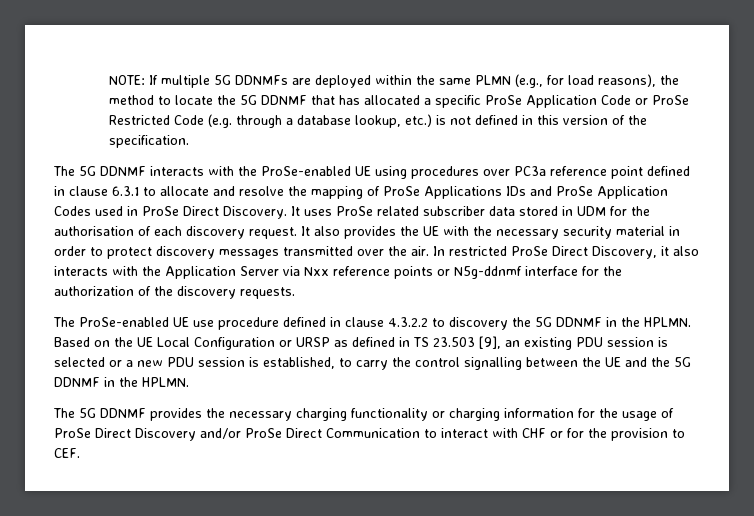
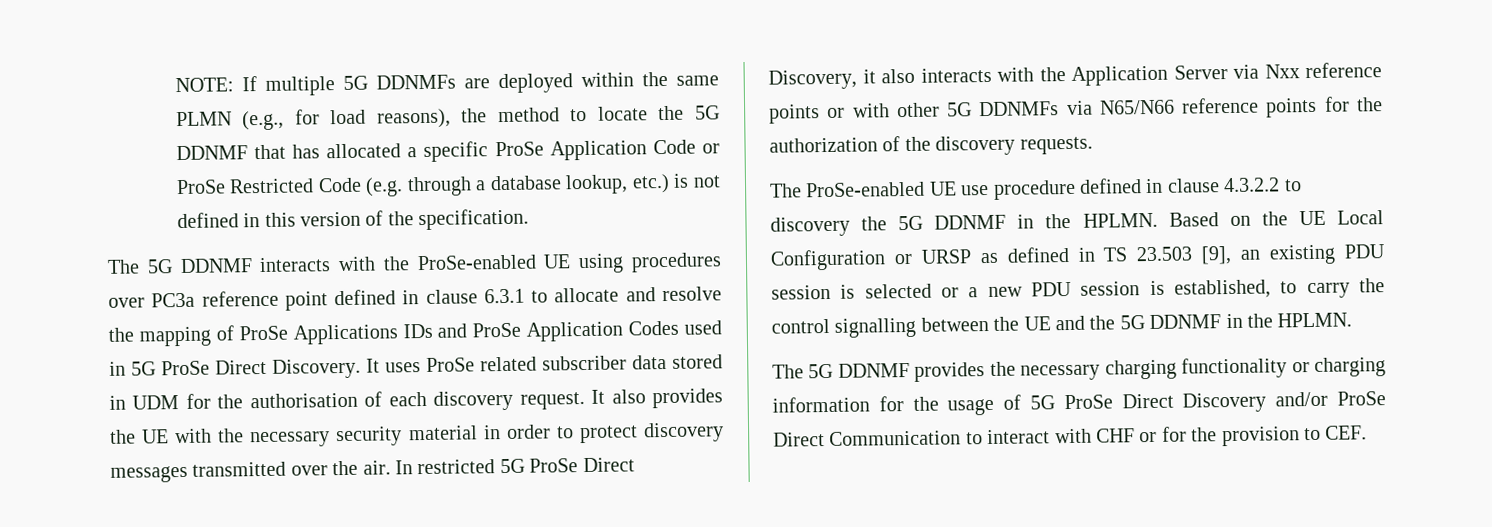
(138, 211) none -> [131,361,156,376] 5G
(507, 251) none -> [499,458,525,474] 5G
[454,266,578,279] N5g-ddnmf interface -> [852,97,1318,118] with other 5G DDNMFs via N65/N66 reference points
(674, 413) none -> [1030,395,1055,410] 5G

